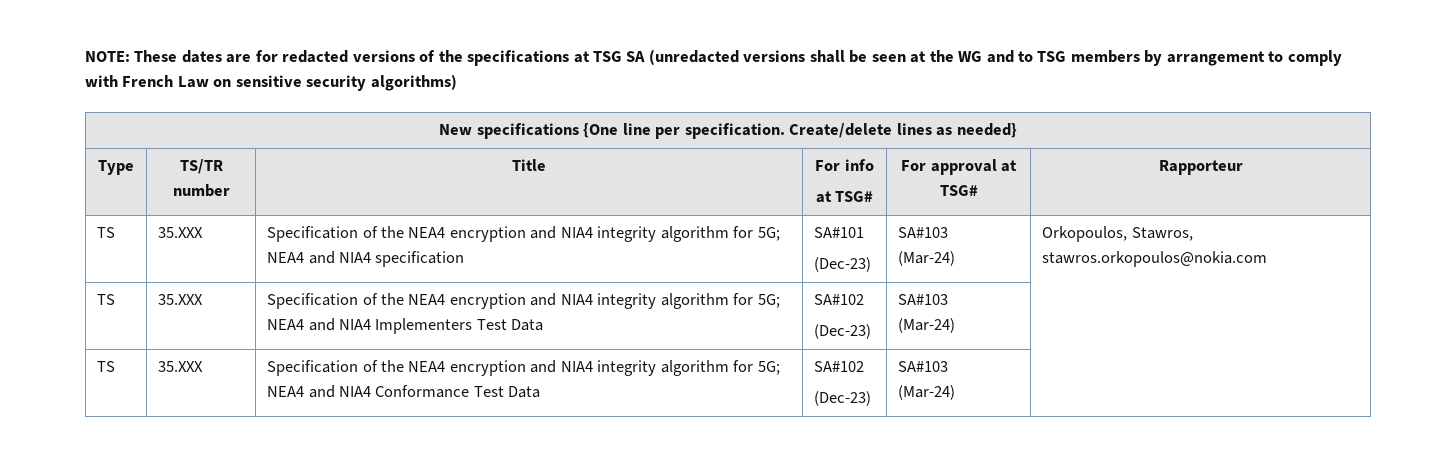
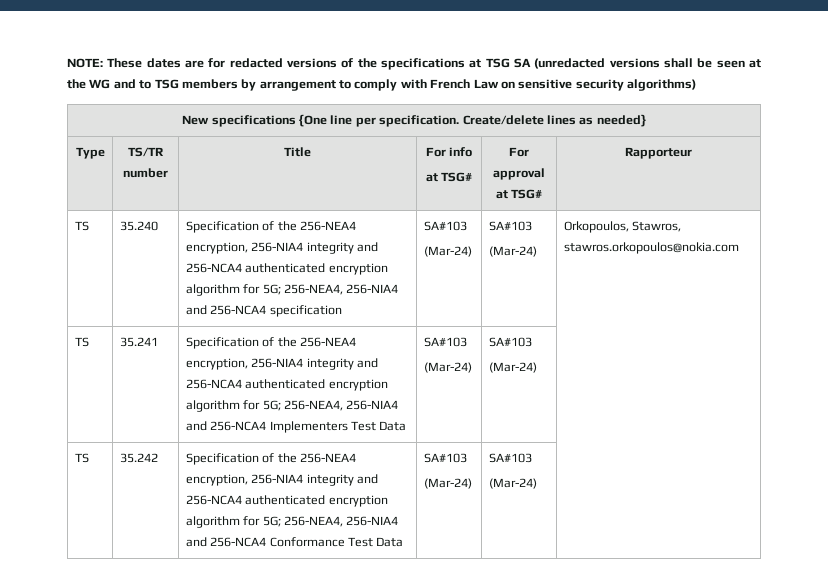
[158,227,204,238] [267,226,780,242] [267,251,371,264] 35.XXX | Specification of the NEA4 encryption and NIA4 integrity algorithm for 5G; NEA4 and NIA4 -> [119,221,158,231] [185,221,356,233] [185,242,378,254] [185,263,388,275] [185,284,399,296] [185,305,267,315] 35.240 | Specification of the 256-NEA4 encryption, 256-NIA4 integrity and 256-NCA4 authenticated encryption algorithm for 5G; 256-NEA4, 256-NIA4 and 256-NCA4
[814,227,865,238] [814,257,872,272] SA#101 // (Dec-23) -> [423,221,467,231] [423,246,472,257] SA#103 // (Mar-24)
[158,294,204,305] [267,293,780,309] [267,318,371,331] 35.XXX | Specification of the NEA4 encryption and NIA4 integrity algorithm for 5G; NEA4 and NIA4 -> [119,337,158,347] [185,337,356,349] [185,358,378,370] [185,379,388,391] [185,400,399,412] [185,421,267,431] 35.241 | Specification of the 256-NEA4 encryption, 256-NIA4 integrity and 256-NCA4 authenticated encryption algorithm for 5G; 256-NEA4, 256-NIA4 and 256-NCA4
[814,294,865,305] [814,324,872,339] SA#102 // (Dec-23) -> [423,337,467,347] [423,362,472,373] SA#103 // (Mar-24)
[158,361,204,372] [267,360,780,376] [267,385,371,398] 35.XXX | Specification of the NEA4 encryption and NIA4 integrity algorithm for 5G; NEA4 and NIA4 -> [119,453,158,463] [185,453,356,465] [185,474,378,486] [185,495,388,507] [185,516,399,528] [185,537,267,547] 35.242 | Specification of the 256-NEA4 encryption, 256-NIA4 integrity and 256-NCA4 authenticated encryption algorithm for 5G; 256-NEA4, 256-NIA4 and 256-NCA4
[814,361,865,372] [814,391,872,406] [898,361,949,372] | SA#102 // (Dec-23) | SA#103 -> [423,453,467,463] [423,478,472,489] [488,453,532,463] | SA#103 // (Mar-24) | SA#103

